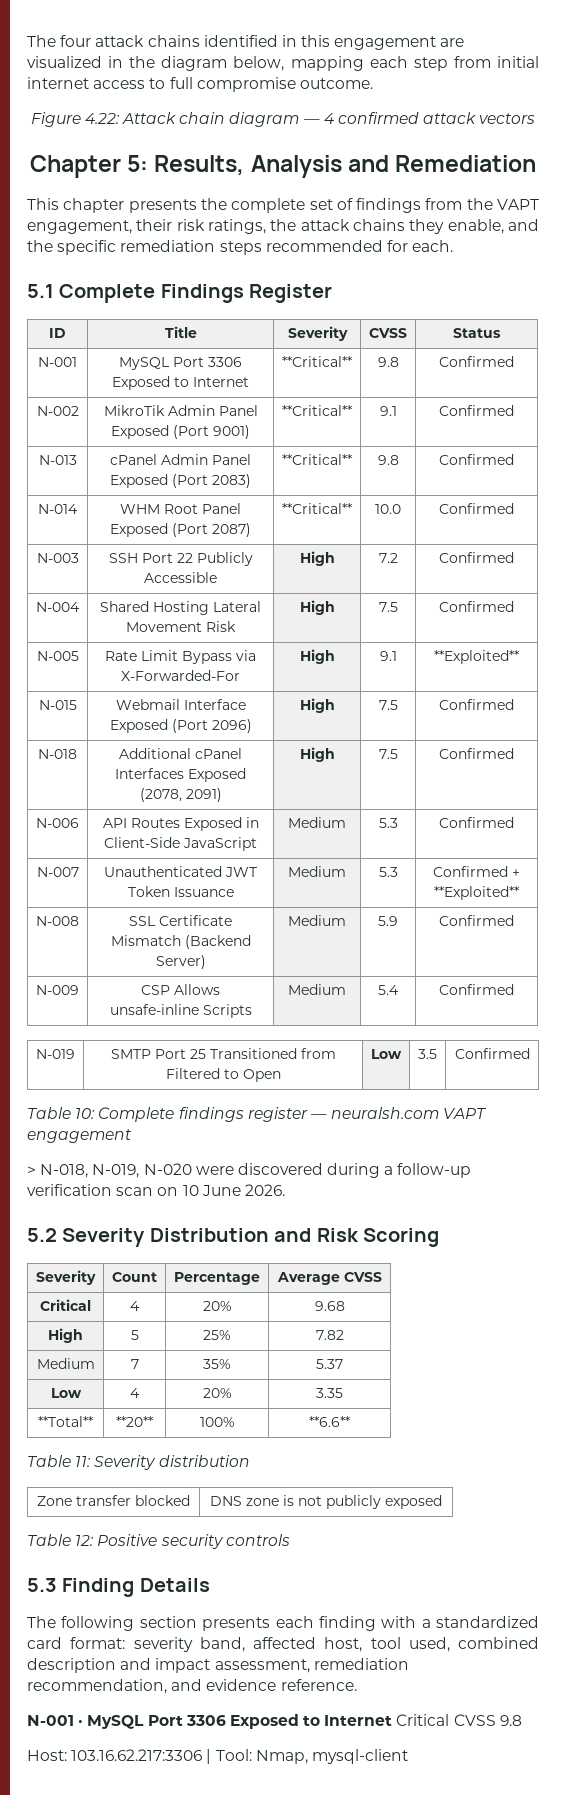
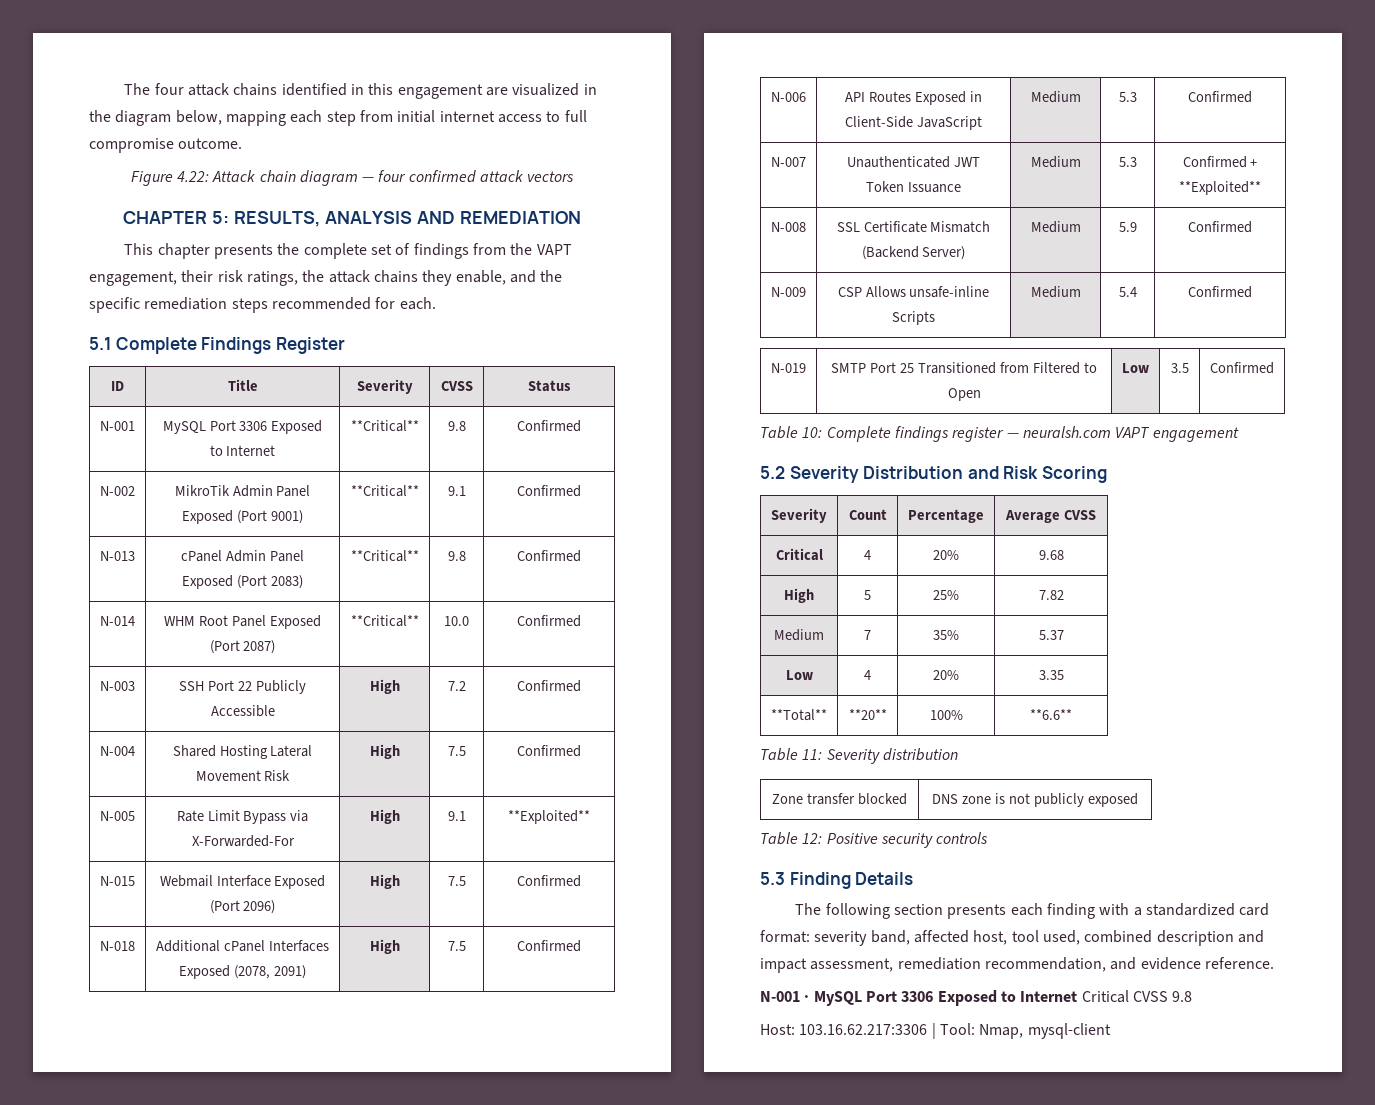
[323,113,334,124] 4 -> [378,170,407,182] four
[29,155,537,178] Chapter 5: Results, Analysis and Remediation -> [123,211,581,227] CHAPTER 5: RESULTS, ANALYSIS AND REMEDIATION
[27,1163,472,1178] [27,1184,285,1196] // > N-018, N-019, N-020 were discovered during a follow-up verification scan on 10 June 2026. -> (1239, 434) none

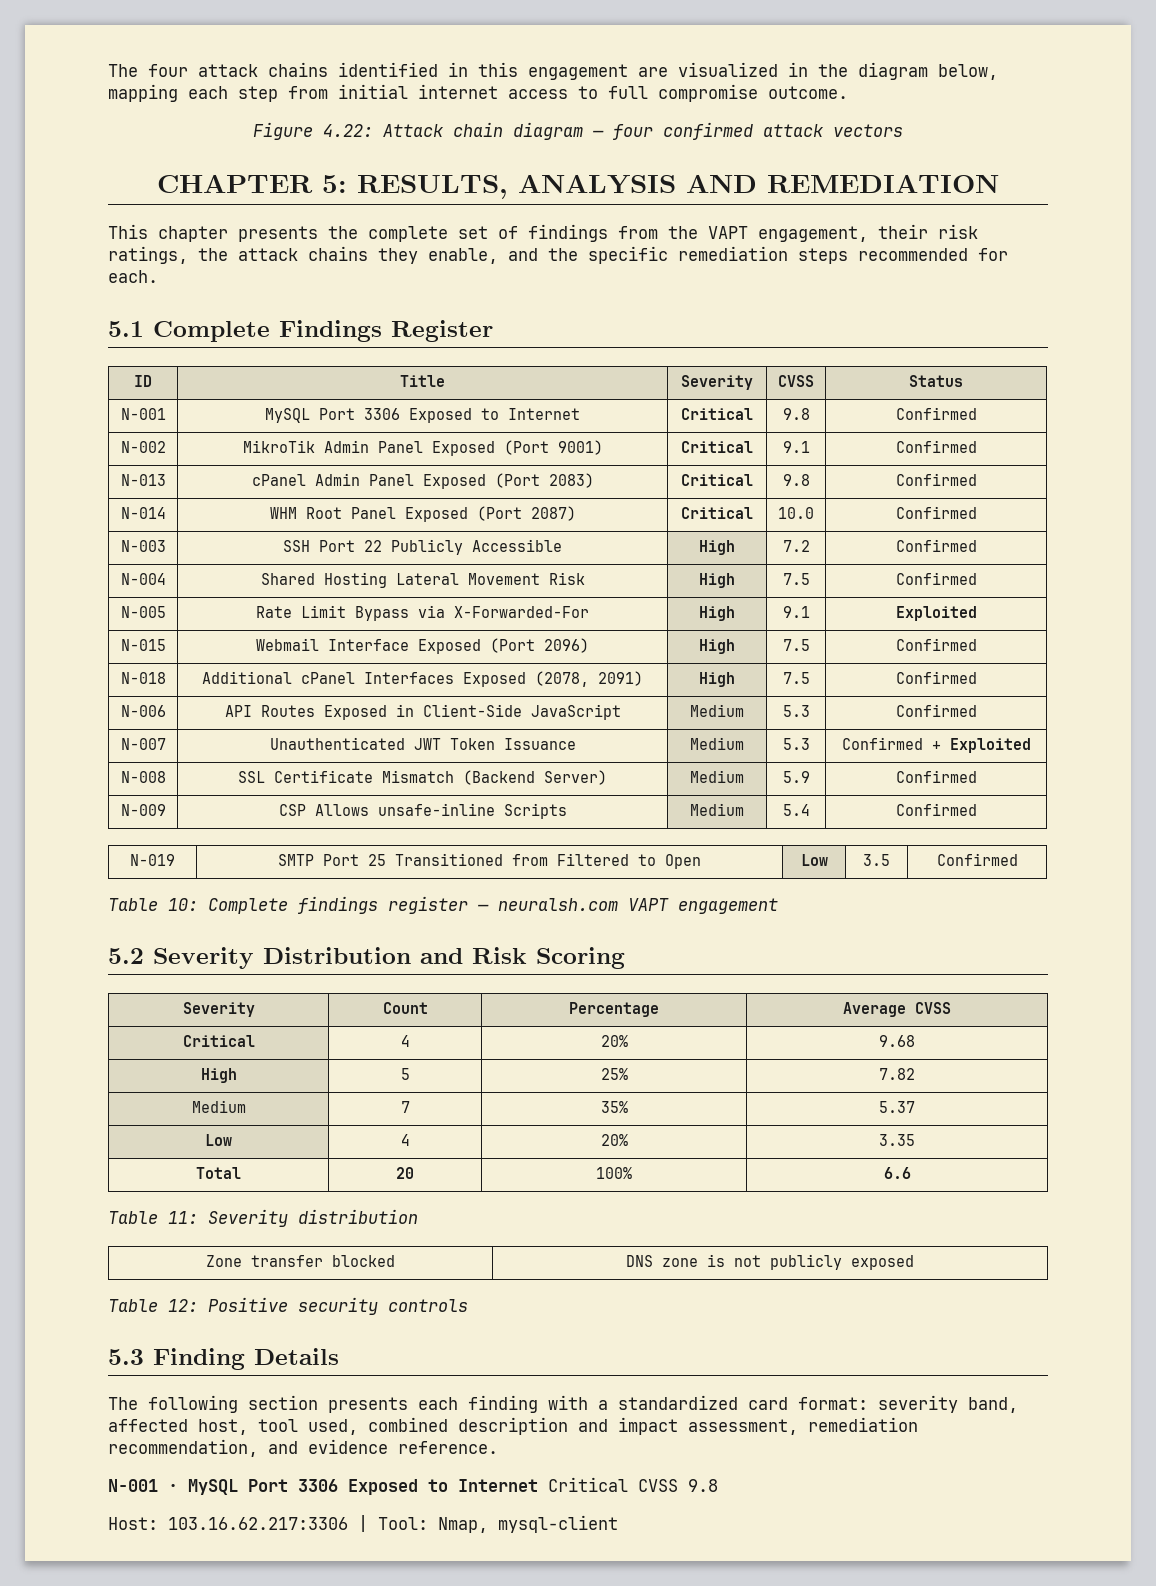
[350,420,419,432] **Critical** -> [681,408,753,420] Critical
[350,485,419,497] **Critical** -> [681,441,753,453] Critical
[350,550,419,562] **Critical** -> [681,474,753,486] Critical
[350,615,419,627] **Critical** -> [681,507,753,519] Critical
[508,810,590,824] **Exploited** -> [895,606,977,621] Exploited
[1179,181,1261,195] **Exploited** -> [949,738,1031,753] Exploited
[771,709,827,721] [848,709,887,720] **Total** | **20** -> [196,1167,241,1179] [396,1167,414,1179] Total | 20
[1030,709,1072,720] **6.6** -> [883,1167,911,1179] 6.6

